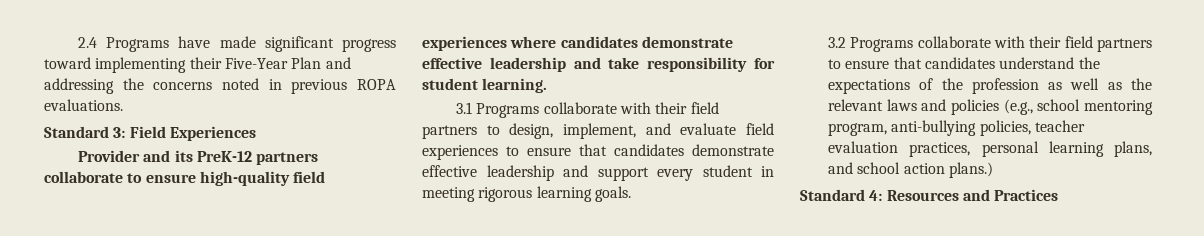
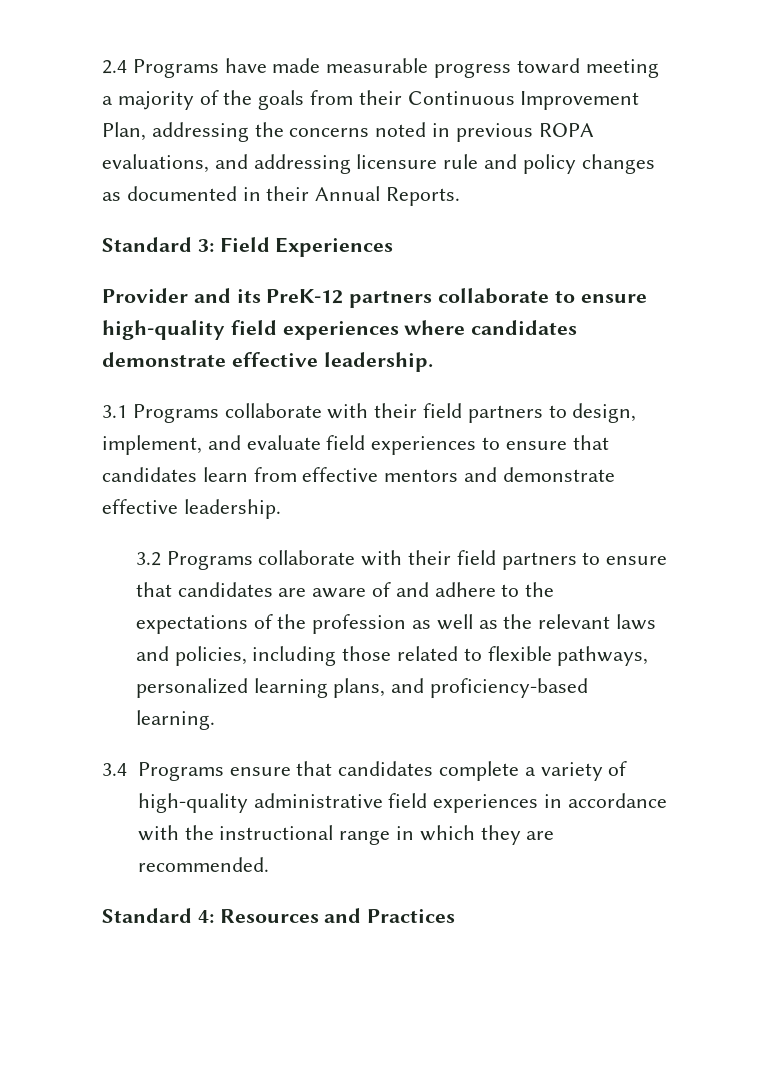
[264,36,334,52] significant -> [326,58,429,73] measurable
[95,57,351,73] implementing their Five-Year Plan and -> [585,59,659,78] [102,90,640,110] [102,122,146,141] meeting a majority of the goals from their Continuous Improvement Plan,
[44,99,123,111] evaluations. -> [102,154,655,174] [102,186,461,206] evaluations, and addressing licensure rule and policy changes as documented in their Annual Reports.
[489,57,775,72] [422,78,548,93] leadership and take responsibility for student learning. -> [323,352,433,372] leadership.
[692,144,774,156] [422,165,774,181] [422,186,631,202] demonstrate effective leadership and support every student in meeting rigorous learning goals. -> [202,467,615,482] [102,499,281,519] learn from effective mentors and demonstrate effective leadership.
[999,57,1075,69] understand -> [278,582,520,598] are aware of and adhere to
[951,99,1153,115] [828,120,1086,136] [828,141,1152,157] [828,162,994,178] policies (e.g., school mentoring program, anti-bullying policies, teacher evaluation practices, personal learning plans, and school action plans.) -> [174,646,649,666] [135,678,589,698] [135,710,215,730] [102,761,628,781] [137,793,667,813] [137,825,555,845] [137,857,269,872] policies, including those related to flexible pathways, personalized learning plans, and proficiency-based learning. // 3.4 Programs ensure that candidates complete a variety of high-quality administrative field experiences in accordance with the instructional range in which they are recommended.

